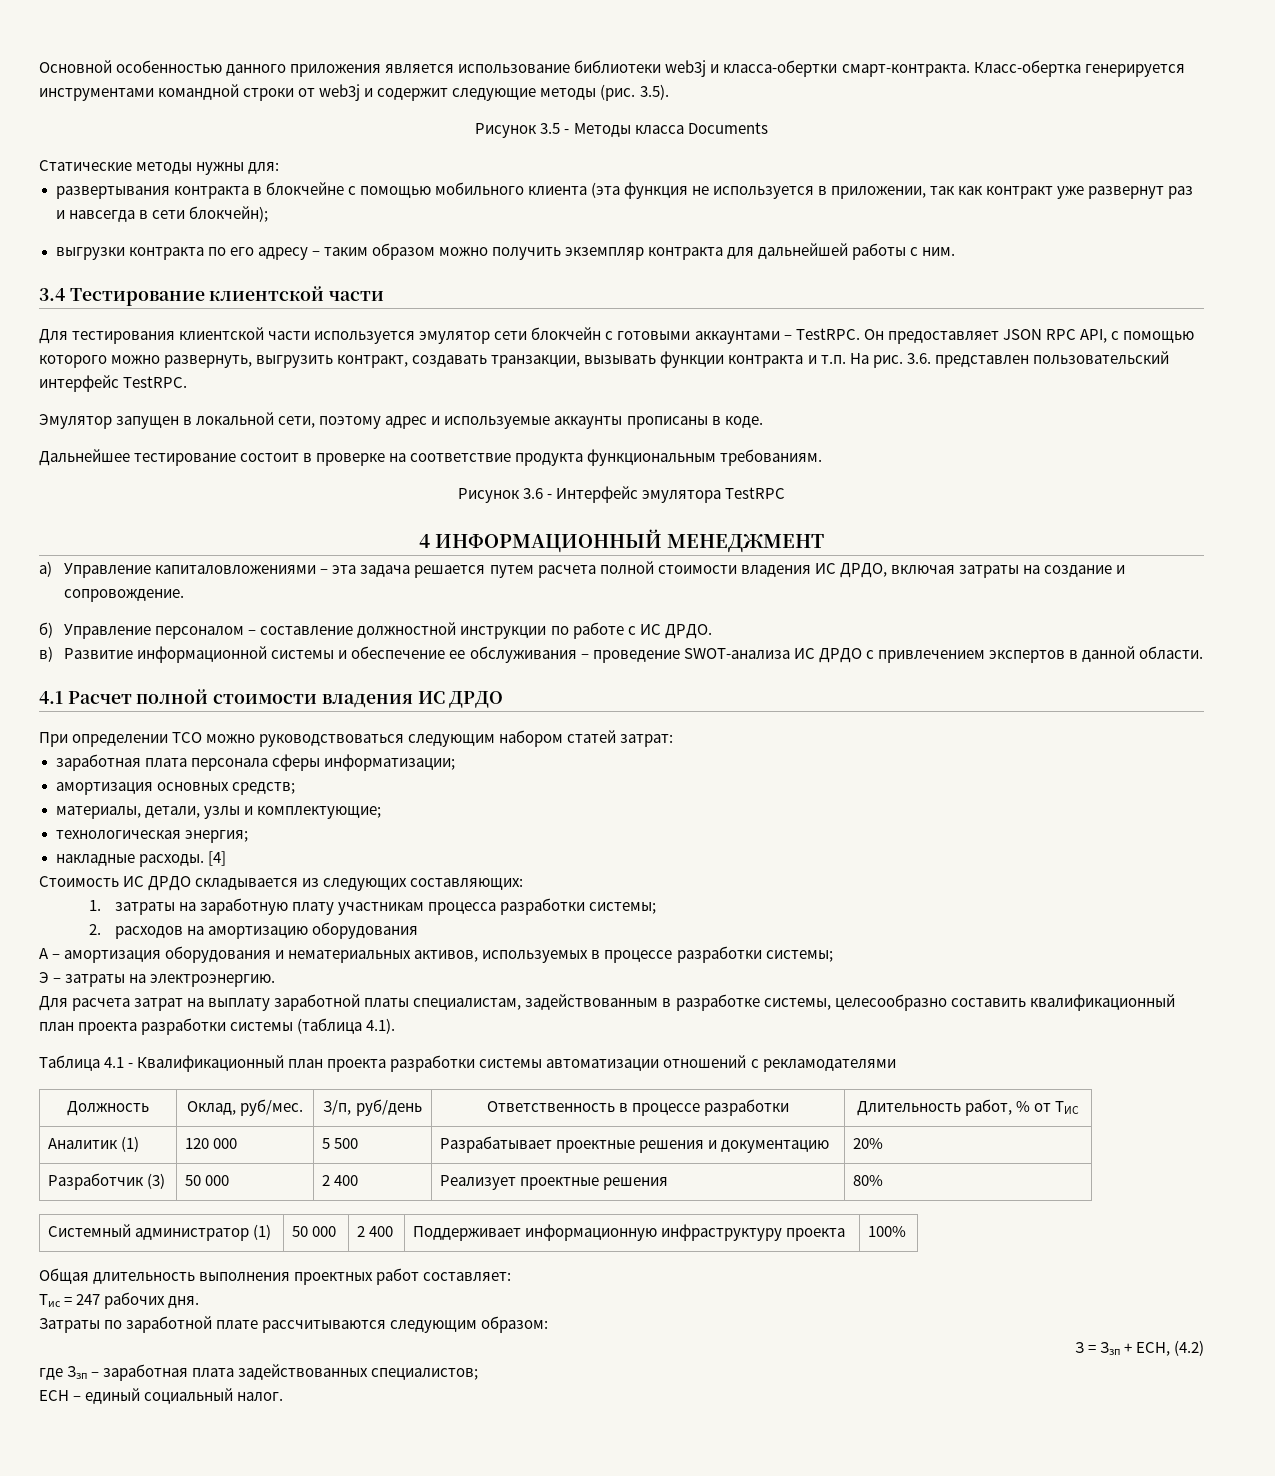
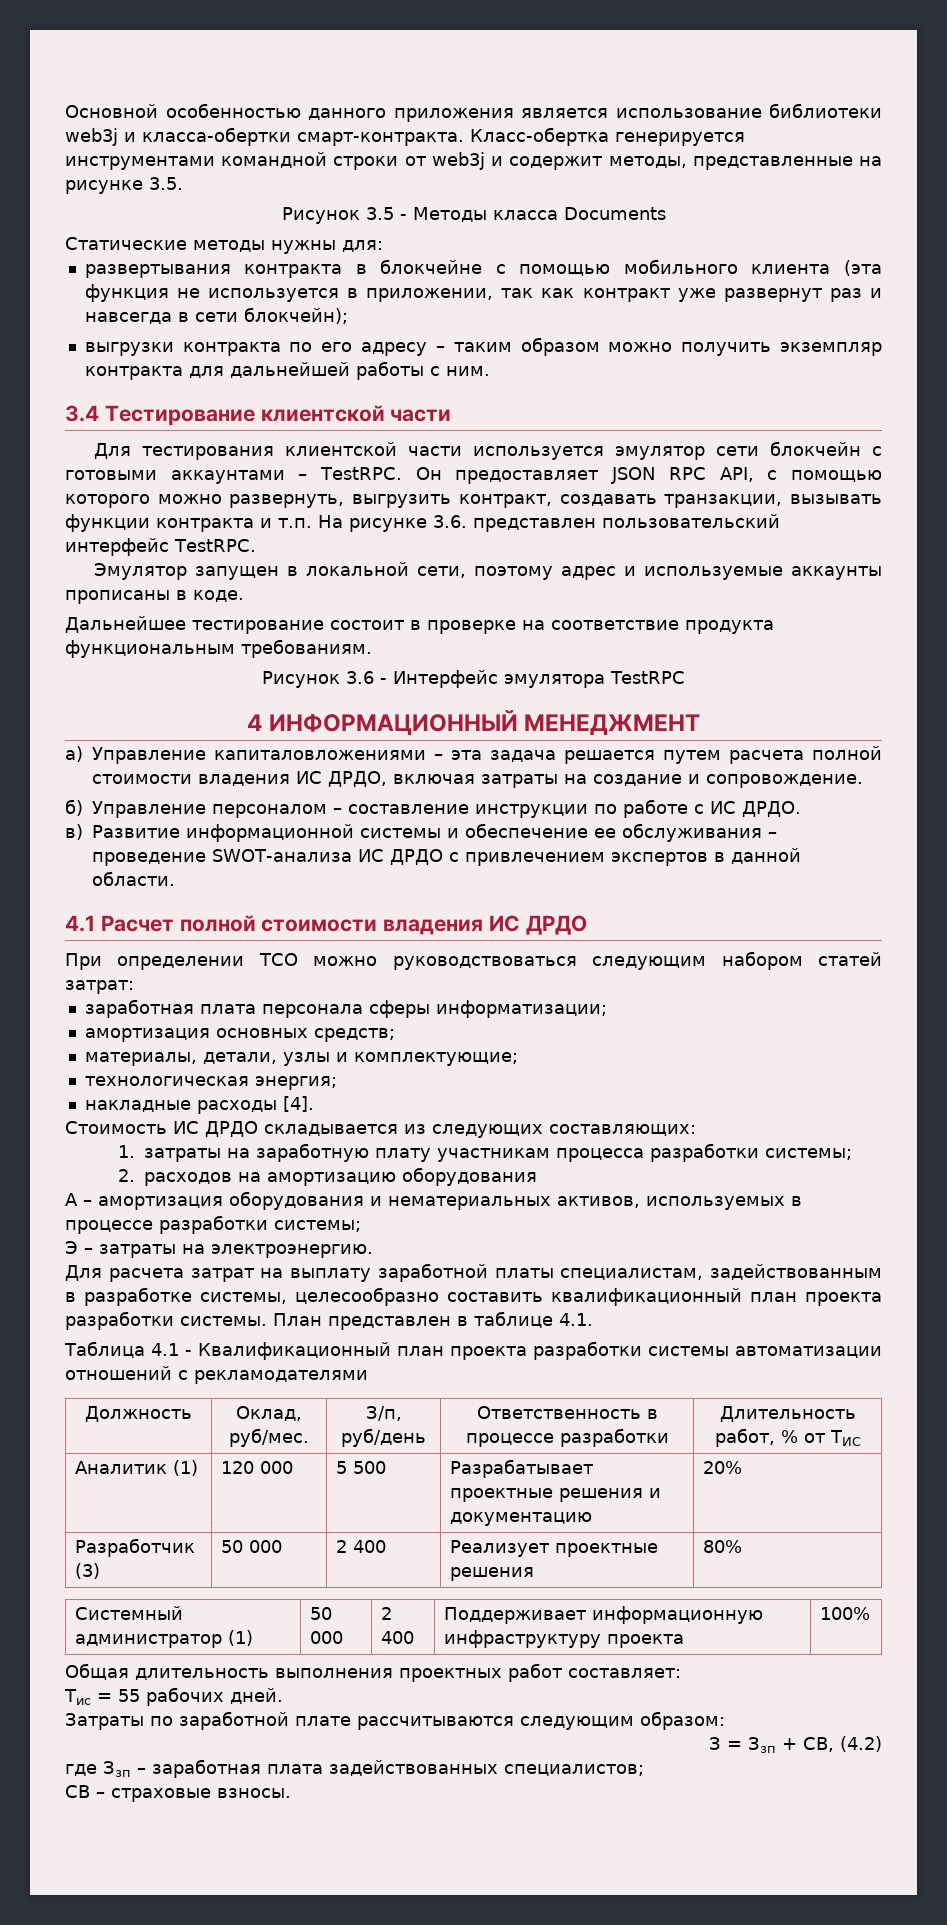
[452,84,669,101] следующие методы (рис. 3.5). -> [608,156,882,170] [65,177,183,194] методы, представленные на рисунке 3.5.
[872,355,903,368] рис. -> [349,518,427,532] рисунке
[357,622,457,638] должностной -> (469, 809) none
[138,851,226,867] расходы. [4] -> [196,1096,314,1114] расходы [4].
[230,1018,396,1034] системы (таблица 4.1). -> [180,1311,593,1330] системы. План представлен в таблице 4.1.
[76,1292,200,1309] 247 рабочих дня. -> [118,1687,283,1706] 55 рабочих дней.
[1135,1342,1170,1356] ЕСН, -> [803,1737,834,1752] СВ,
[39,1388,284,1404] ЕСН – единый социальный налог. -> [65,1785,291,1802] СВ – страховые взносы.

